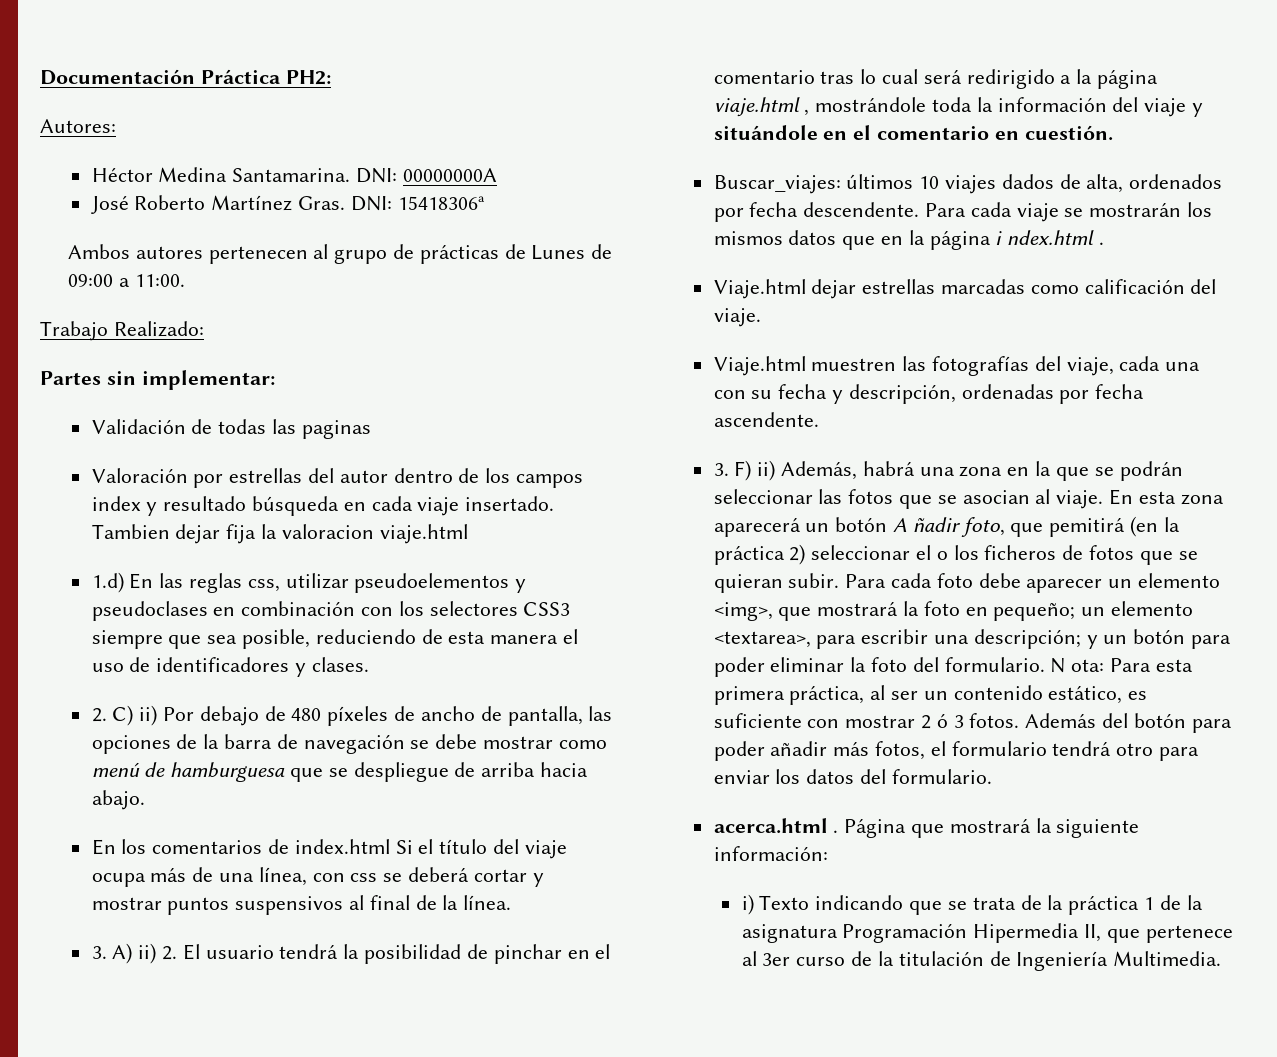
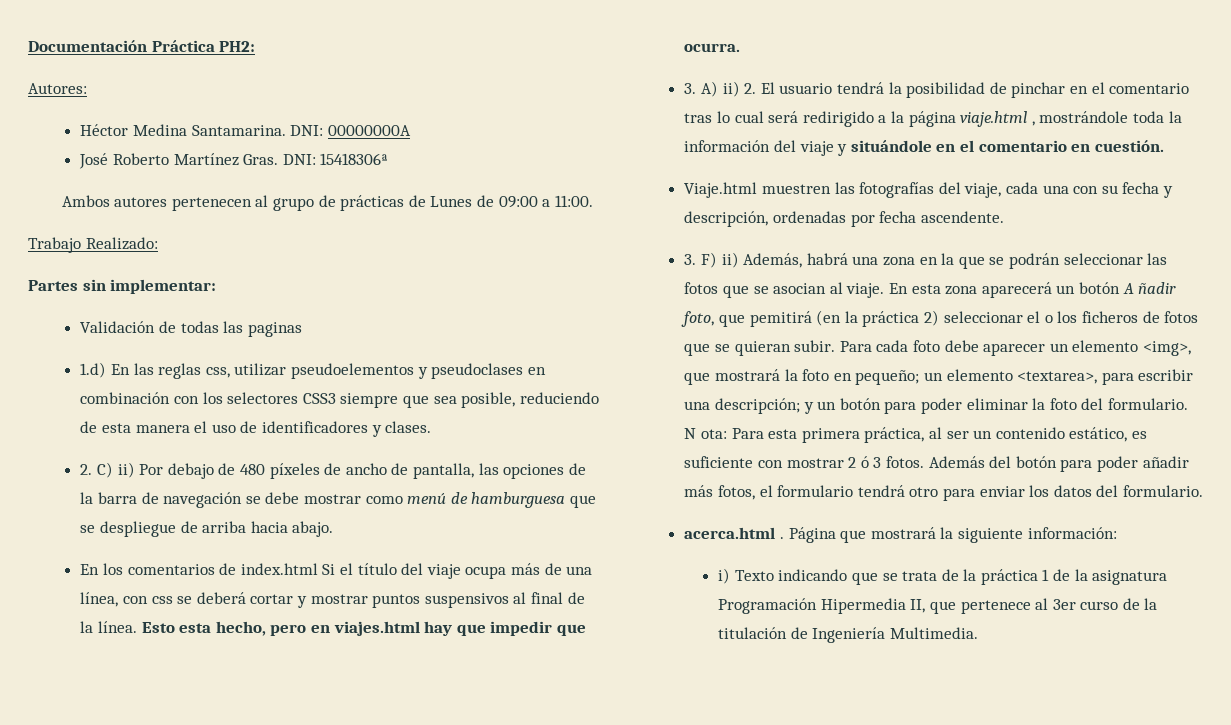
[91,468,584,488] [91,496,555,516] [91,524,468,544] // Valoración por estrellas del autor dentro de los campos index y resultado búsqueda en cada viaje insertado. Tambien dejar fija la valoracion viaje.html -> (302, 329) none
(512, 902) none -> [141,621,586,636] [684,43,741,52] Esto esta hecho, pero en viajes.html hay que impedir que ocurra.
[713,174,1223,194] [713,202,1213,222] [713,230,1105,250] [713,279,1217,299] [713,308,761,327] // Buscar_viajes: últimos 10 viajes dados de alta, ordenados por fecha descendente. Para cada viaje se mostrarán los mismos datos que en la página i ndex.html . // Viaje.html dejar estrellas marcadas como calificación del viaje. -> (1164, 146) none

